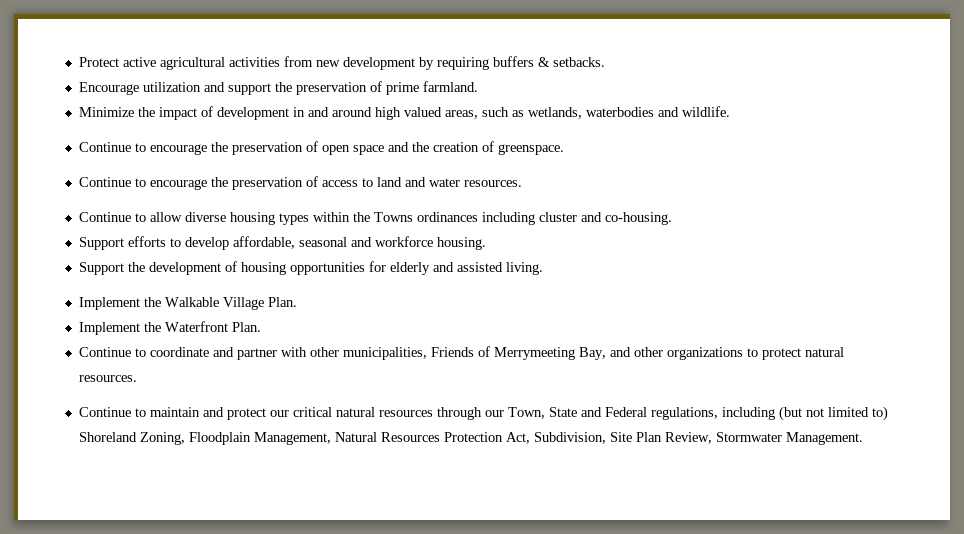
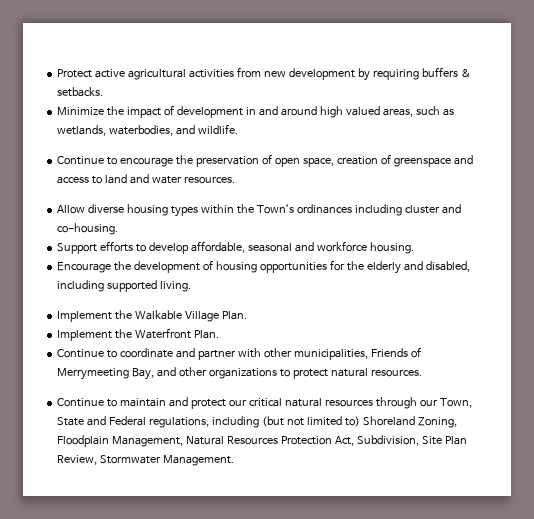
[78,81,478,95] // Encourage utilization and support the preservation of prime farmland. -> (104, 92) none
[585,107,654,117] waterbodies -> [109,125,174,136] waterbodies,
[352,141,564,155] [78,176,318,190] space and the creation of greenspace. // Continue to encourage the preservation of -> [302,154,473,167] space, creation of greenspace and
[78,212,182,222] Continue to allow -> [57,205,86,214] Allow
[373,212,413,222] Towns -> [256,204,294,214] Town’s
[78,262,124,275] Support -> [57,262,112,273] Encourage
(386, 266) none -> [346,261,364,271] the
[456,262,503,272] assisted -> [425,261,470,272] [57,280,158,292] disabled, including supported

